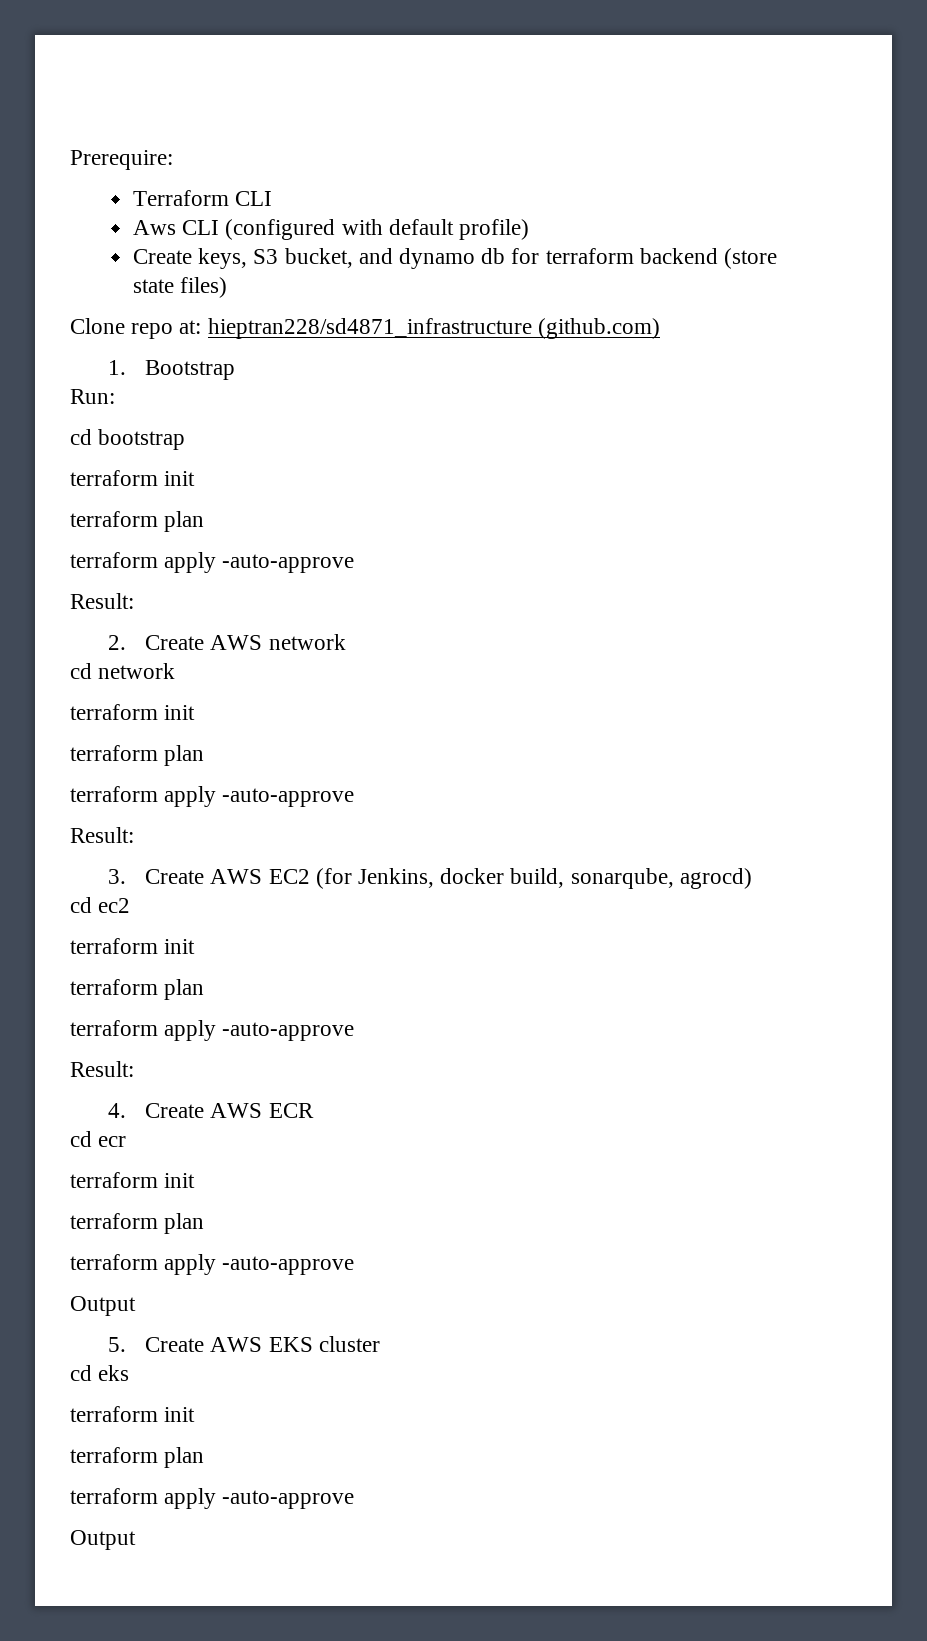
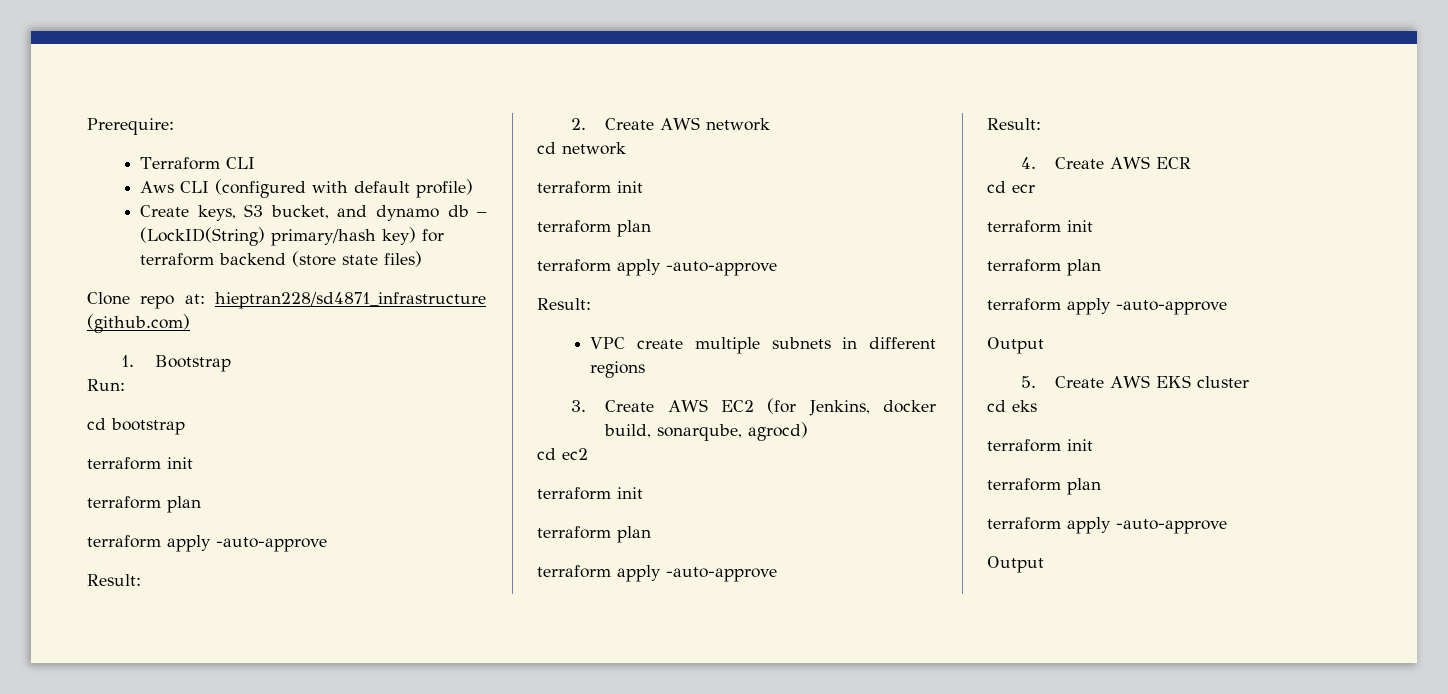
(506, 256) none -> [477,212,487,217] [140,227,417,246] – (LockID(String) primary/hash key)
(134, 835) none -> [590,337,936,354] [590,361,646,378] // VPC create multiple subnets in different regions

